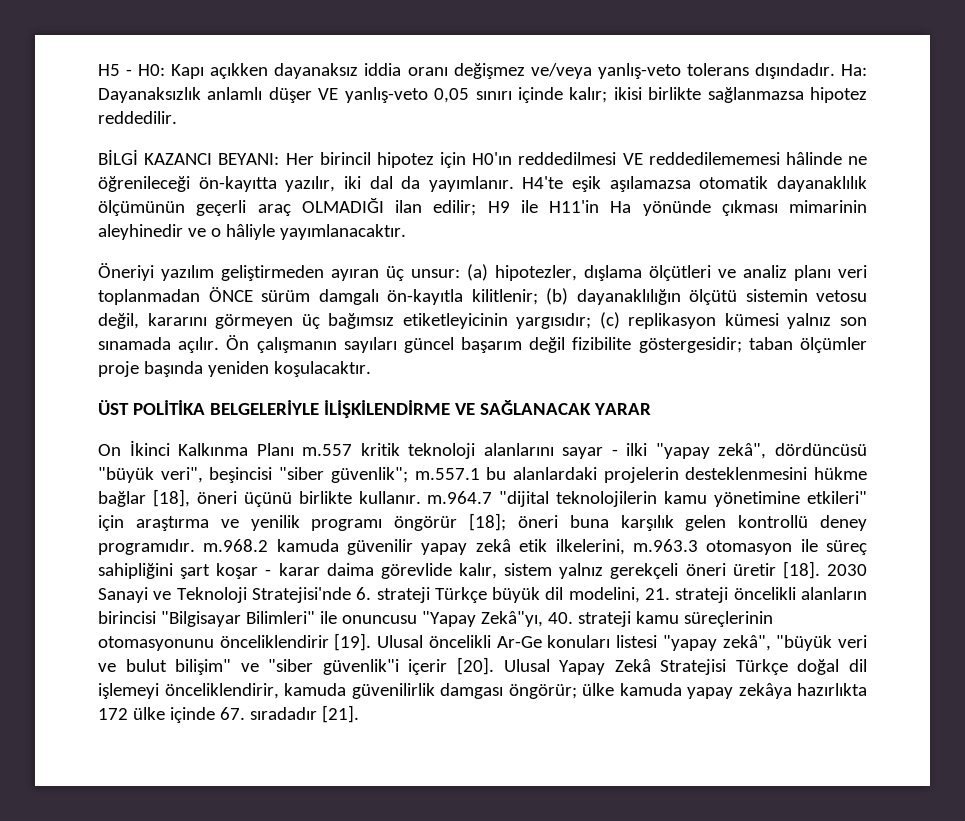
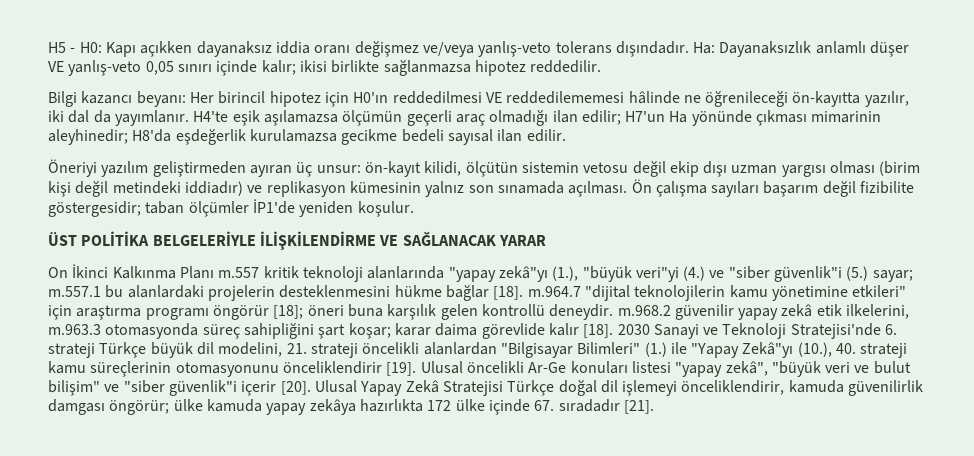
[98,149,280,165] BİLGİ KAZANCI BEYANI: -> [48,91,186,107] Bilgi kazancı beyanı:
[699,176,867,192] [98,200,185,216] otomatik dayanaklılık ölçümünün -> [342,110,403,126] ölçümün
[301,198,384,213] OLMADIĞI -> [489,109,549,126] olmadığı
[487,200,599,213] H9 ile H11'in -> [625,111,666,122] H7'un
[98,224,406,240] aleyhinedir ve o hâliyle yayımlanacaktır. -> [48,128,566,145] aleyhinedir; H8'da eşdeğerlik kurulamazsa gecikme bedeli sayısal ilan edilir.
[467,264,867,281] [98,287,867,305] [98,312,867,329] [98,335,454,353] (a) hipotezler, dışlama ölçütleri ve analiz planı veri toplanmadan ÖNCE sürüm damgalı ön-kayıtla kilitlenir; (b) dayanaklılığın ölçütü sistemin vetosu değil, kararını görmeyen üç bağımsız etiketleyicinin yargısıdır; (c) replikasyon kümesi yalnız son sınamada açılır. Ön çalışmanın sayıları güncel -> [364,160,921,177] [48,179,760,197] ön-kayıt kilidi, ölçütün sistemin vetosu değil ekip dışı uzman yargısı olması (birim kişi değil metindeki iddiadır) ve replikasyon kümesinin yalnız son sınamada açılması. Ön çalışma sayıları
[98,361,371,377] proje başında yeniden koşulacaktır. -> [252,199,414,217] İP1'de yeniden koşulur.
[483,443,868,459] [98,467,408,483] alanlarını sayar - ilki "yapay zekâ", dördüncüsü "büyük veri", beşincisi "siber güvenlik"; -> [367,266,913,282] alanlarında "yapay zekâ"yı (1.), "büyük veri"yi (4.) ve "siber güvenlik"i (5.) sayar;
[152,489,421,507] [18], öneri üçünü birlikte kullanır. -> [493,286,524,300] [18].
[220,515,300,531] ve yenilik -> (142, 312) none
[820,515,867,531] [98,539,339,555] deney programıdır. m.968.2 kamuda -> [549,304,671,320] deneydir. m.968.2
[706,539,818,555] otomasyon ile -> [105,323,199,339] otomasyonda
[216,563,272,579] koşar - -> [348,323,391,339] koşar;
[459,563,776,579] kalır, sistem yalnız gerekçeli öneri üretir -> [548,323,579,336] kalır
[800,587,867,600] [98,611,543,627] alanların birincisi "Bilgisayar Bilimleri" ile onuncusu "Yapay Zekâ"yı, -> [423,342,832,358] alanlardan "Bilgisayar Bilimleri" (1.) ile "Yapay Zekâ"yı (10.),

